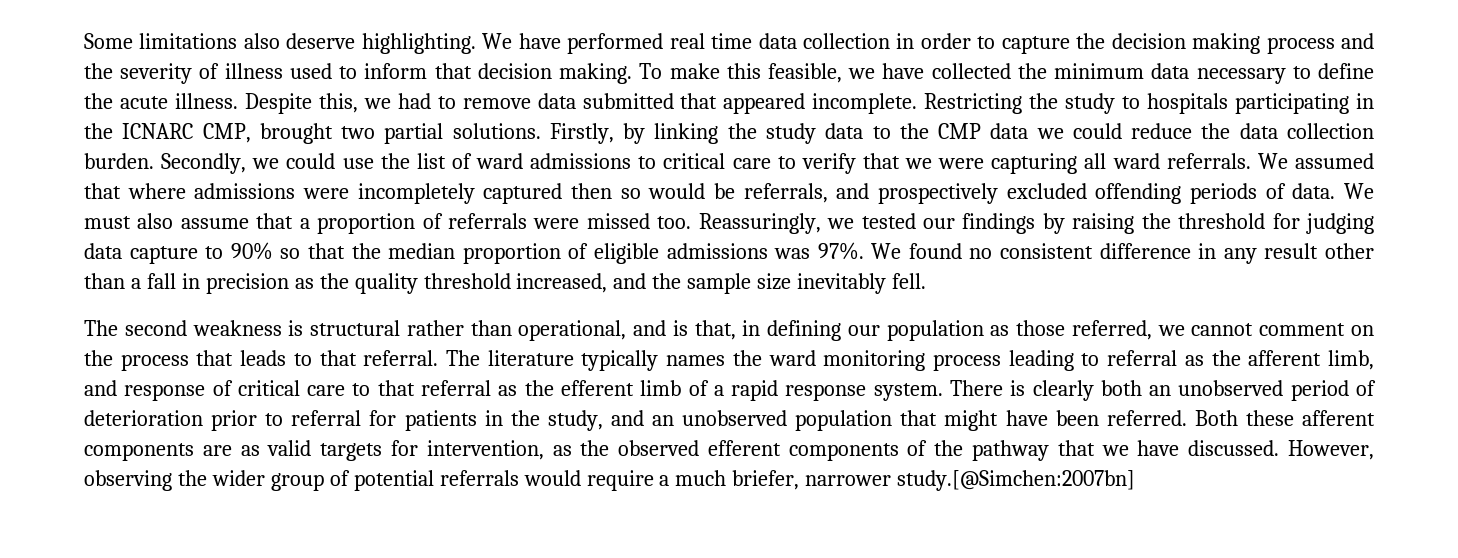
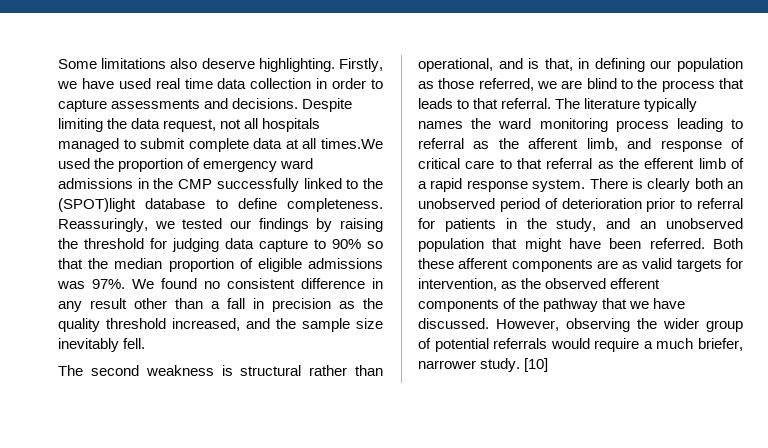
[482,33,664,54] We have performed -> [338,58,383,72] [57,78,151,89] Firstly, we have used
[1076,33,1375,54] [84,63,1375,84] [84,93,1375,114] [84,123,1374,144] [84,153,1375,174] [84,183,1374,204] [84,213,692,234] the decision making process and the severity of illness used to inform that decision making. To make this feasible, we have collected the minimum data necessary to define the acute illness. Despite this, we had to remove data submitted that appeared incomplete. Restricting the study to hospitals participating in the ICNARC CMP, brought two partial solutions. Firstly, by linking the study data to the CMP data we could reduce the data collection burden. Secondly, we could use the list of ward admissions to critical care to verify that we were capturing all ward referrals. We assumed that where admissions were incompletely captured then so would be referrals, and prospectively excluded offending periods of data. We must also assume that a proportion of referrals were missed too. -> [111,98,353,112] [58,118,321,132] [58,138,384,152] [58,158,314,172] [58,178,383,192] [58,198,383,212] assessments and decisions. Despite limiting the data request, not all hospitals managed to submit complete data at all times.We used the proportion of emergency ward admissions in the CMP successfully linked to the (SPOT)light database to define completeness.
[1191,323,1375,336] cannot comment on -> [561,78,633,89] are blind to
[897,470,1136,491] study.[@Simchen:2007bn] -> [480,358,549,372] study. [10]

